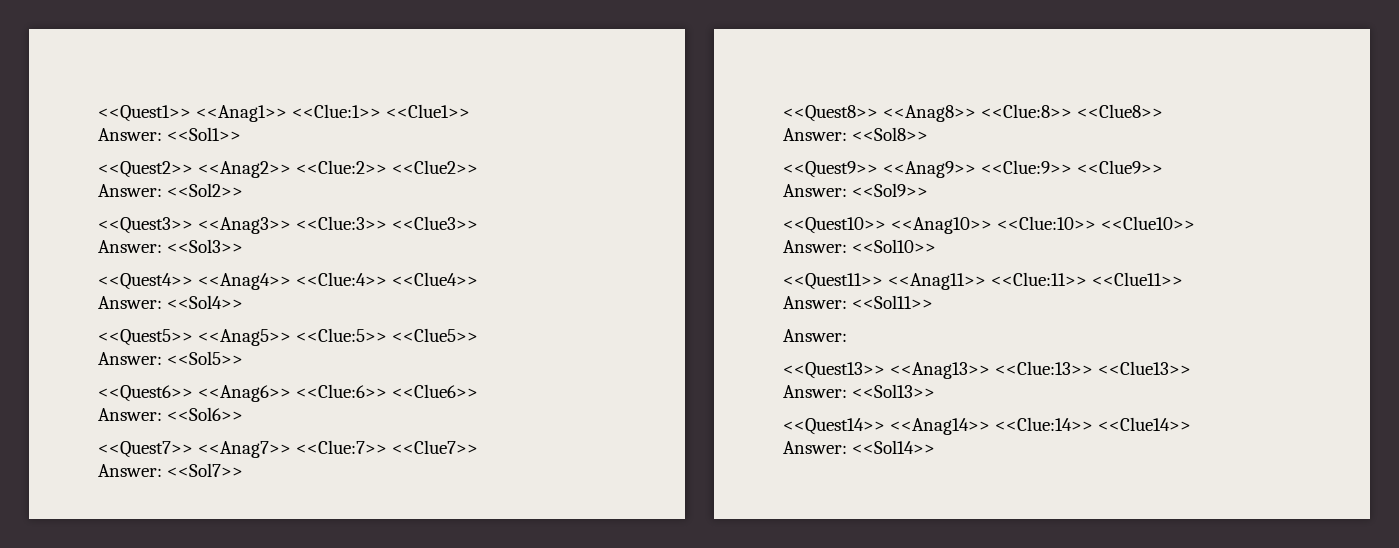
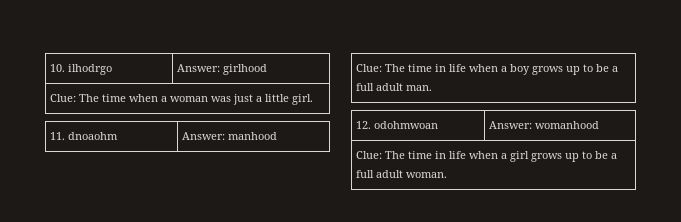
[98,104,471,122] [98,127,242,141] [98,160,479,178] [98,183,244,197] [98,216,479,234] [98,239,244,253] [98,272,479,290] [98,295,244,309] [98,328,479,346] [98,351,244,365] [98,384,479,402] [98,407,244,421] [98,440,479,458] [98,463,244,477] [783,104,1164,122] [783,127,929,141] [783,160,1164,178] [783,183,929,197] [783,216,1196,234] [783,239,937,253] [783,272,1184,290] [783,295,934,309] [783,329,847,342] [783,361,1192,379] [783,384,936,398] [783,417,1192,435] [783,440,936,454] <<Quest1>> <<Anag1>> <<Clue:1>> <<Clue1>> // Answer: <<Sol1>> // <<Quest2>> <<Anag2>> <<Clue:2>> <<Clue2>> // Answer: <<Sol2>> // <<Quest3>> <<Anag3>> <<Clue:3>> <<Clue3>> // Answer: <<Sol3>> // <<Quest4>> <<Anag4>> <<Clue:4>> <<Clue4>> // Answer: <<Sol4>> // <<Quest5>> <<Anag5>> <<Clue:5>> <<Clue5>> // Answer: <<Sol5>> // <<Quest6>> <<Anag6>> <<Clue:6>> <<Clue6>> // Answer: <<Sol6>> // <<Quest7>> <<Anag7>> <<Clue:7>> <<Clue7>> // Answer: <<Sol7>> // <<Quest8>> <<Anag8>> <<Clue:8>> <<Clue8>> // Answer: <<Sol8>> // <<Quest9>> <<Anag9>> <<Clue:9>> <<Clue9>> // Answer: <<Sol9>> // <<Quest10>> <<Anag10>> <<Clue:10>> <<Clue10>> // Answer: <<Sol10>> // <<Quest11>> <<Anag11>> <<Clue:11>> <<Clue11>> // Answer: <<Sol11>> // Answer: // <<Quest13>> <<Anag13>> <<Clue:13>> <<Clue13>> // Answer: <<Sol13>> // <<Quest14>> <<Anag14>> <<Clue:14>> <<Clue14>> // Answer: <<Sol14>> -> [50,64,113,75] [177,64,268,75] [50,94,314,105] [50,132,119,140] [182,132,278,140] [356,64,619,75] [356,83,433,91] [356,121,439,129] [489,121,600,129] [356,151,618,162] [356,170,448,178] 10. ilhodrgo | Answer: girlhood // Clue: The time when a woman was just a little girl. // 11. dnoaohm | Answer: manhood // Clue: The time in life when a boy grows up to be a full adult man. // 12. odohmwoan | Answer: womanhood // Clue: The time in life when a girl grows up to be a full adult woman.

